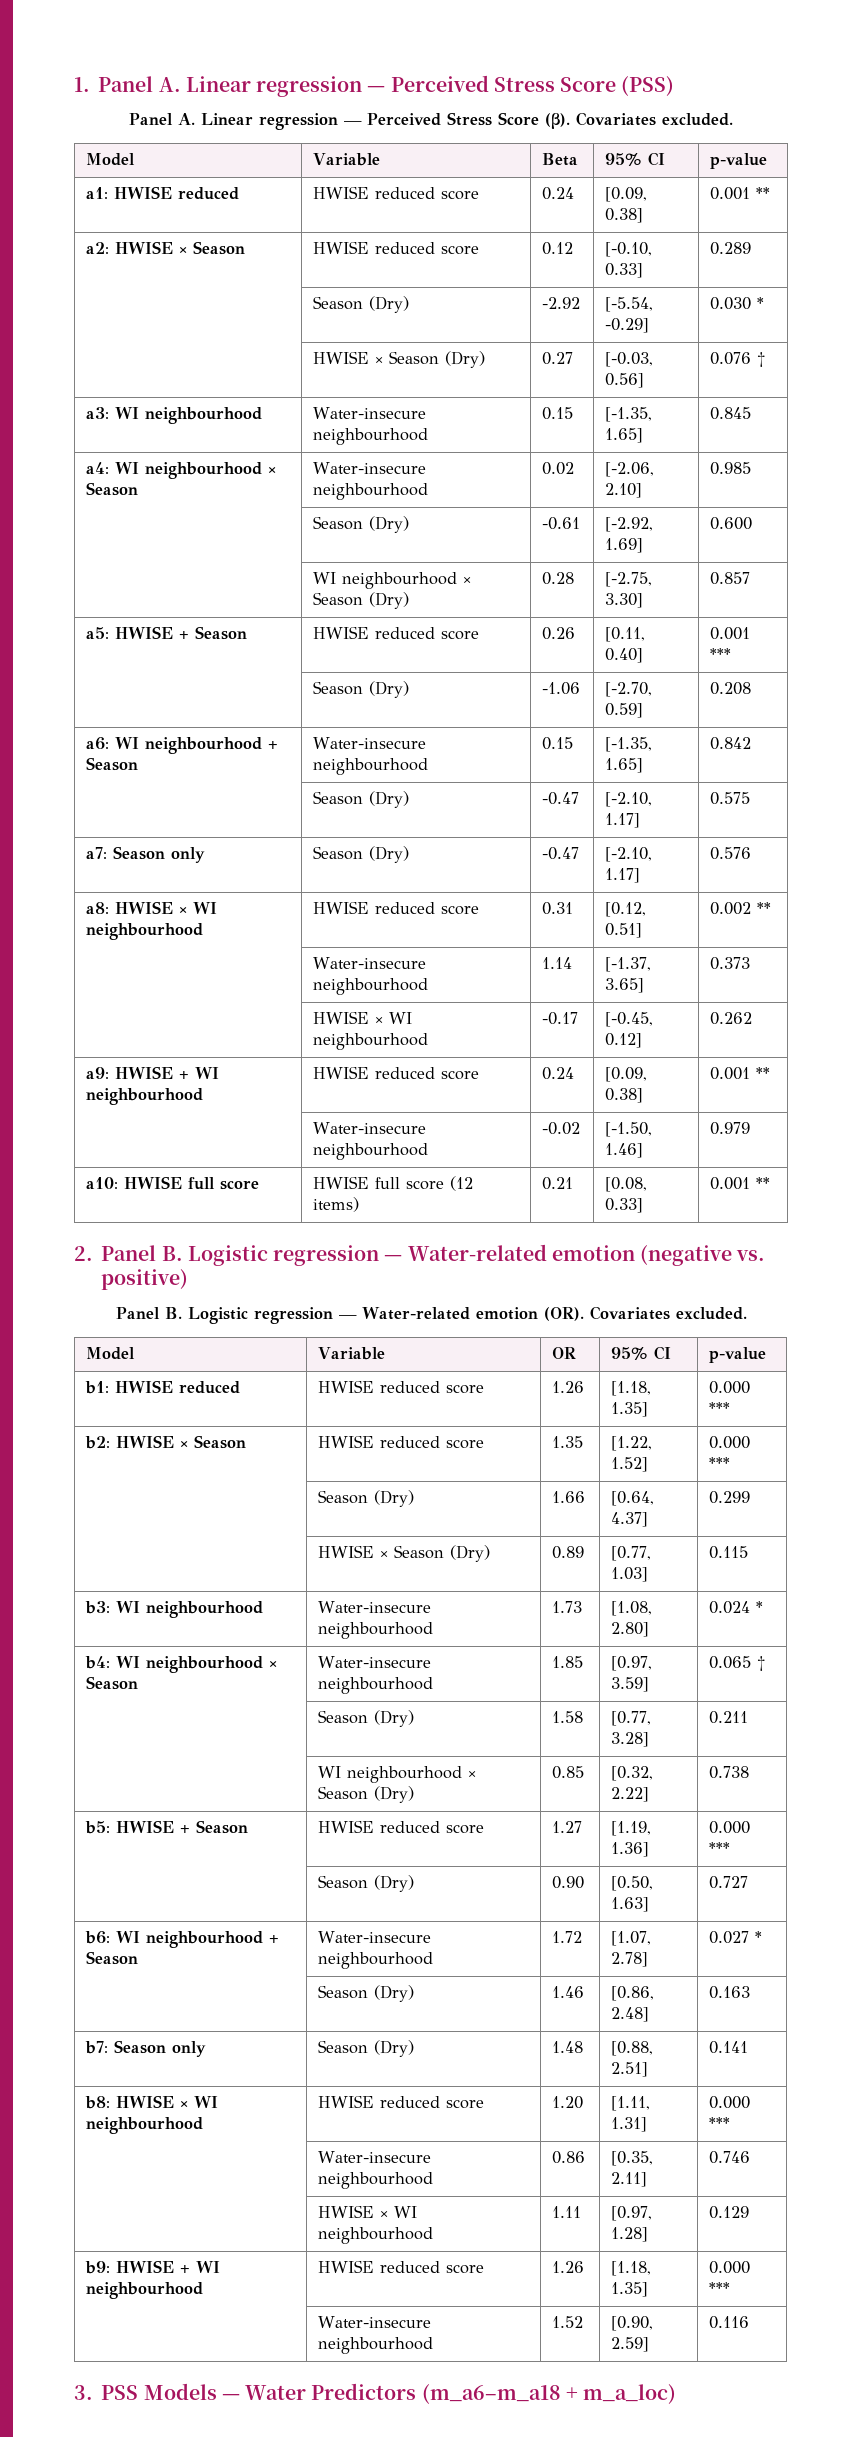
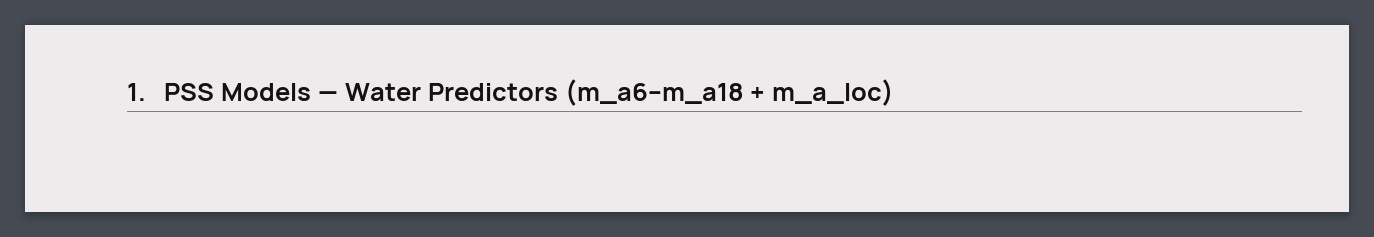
[98,75,675,97] [129,112,733,130] [86,153,136,166] [313,153,381,166] [542,153,579,166] [605,152,666,166] [710,153,768,169] [86,186,240,200] [313,186,480,200] [542,187,575,200] [605,187,648,202] [605,208,644,223] [710,187,771,200] [86,241,246,255] [313,241,480,255] [542,242,574,255] [605,242,653,257] [605,263,644,278] [710,242,752,255] [313,296,410,313] [542,297,581,309] [605,297,654,312] [605,318,650,333] [710,297,765,310] [313,351,486,368] [542,352,574,365] [605,352,654,367] [605,373,645,388] [710,352,767,367] [86,407,263,424] [313,407,427,419] [313,428,429,445] [542,407,574,420] [605,407,653,422] [605,428,644,443] [710,407,752,420] [86,462,277,479] [86,482,139,496] [313,462,427,474] [313,483,429,500] [542,462,575,475] [605,462,655,477] [605,483,643,498] [710,462,752,475] [313,516,410,533] [542,517,581,530] [605,517,654,532] [605,538,644,553] [710,517,753,530] [313,572,472,589] [313,592,410,609] [542,572,575,585] [605,572,653,587] [605,593,644,608] [710,572,751,585] [86,626,248,640] [313,626,480,640] [542,627,576,640] [605,627,646,642] [605,648,644,663] [710,627,751,640] [710,648,732,660] [313,681,410,698] [542,682,581,695] [605,682,653,697] [605,703,644,718] [710,682,752,695] [86,737,279,754] [86,757,139,771] [313,737,427,749] [313,758,429,775] [542,737,574,750] [605,737,653,752] [605,758,644,773] [710,737,752,750] [313,791,410,808] [542,792,580,805] [605,792,653,807] [605,813,641,828] [710,792,751,805] [86,846,206,863] [313,846,410,863] [542,847,580,860] [605,847,653,862] [605,868,641,883] [710,847,752,860] [86,901,218,914] [86,923,204,940] [313,901,480,915] [542,902,574,915] [605,902,647,917] [605,923,643,938] [710,902,772,915] [313,957,427,969] [313,978,429,995] [542,957,573,969] [605,957,652,972] [605,978,645,993] [710,957,751,970] [313,1011,413,1024] [313,1033,429,1050] [542,1012,579,1025] [605,1012,654,1027] [605,1033,643,1048] [710,1012,753,1025] [86,1066,220,1079] [86,1088,204,1105] [313,1066,480,1080] [542,1067,575,1080] [605,1067,648,1082] [605,1088,644,1103] [710,1067,771,1080] [313,1122,427,1134] [313,1143,429,1160] [542,1122,581,1135] [605,1122,653,1137] [605,1143,644,1158] [710,1122,751,1135] [86,1176,260,1190] [313,1176,474,1191] [313,1197,360,1212] [542,1177,574,1190] [605,1177,648,1192] [605,1198,644,1213] [710,1177,771,1190] [74,1244,766,1266] [101,1269,189,1290] [115,1306,747,1324] [86,1347,136,1360] [318,1347,386,1360] [552,1347,577,1359] [611,1346,672,1360] [709,1347,767,1363] [85,1380,241,1394] [318,1380,485,1394] [552,1381,585,1393] [611,1381,652,1396] [611,1402,649,1417] [709,1381,751,1394] [709,1402,731,1414] [85,1435,247,1449] [318,1435,485,1449] [552,1436,584,1448] [611,1436,653,1451] [611,1457,649,1472] [709,1436,751,1449] [709,1457,731,1469] [318,1490,415,1507] [552,1491,586,1503] [611,1491,655,1506] [611,1512,649,1527] [709,1491,751,1504] [318,1545,491,1562] [552,1546,585,1559] [611,1546,652,1561] [611,1567,649,1582] [709,1546,749,1559] [85,1601,264,1618] [318,1601,432,1613] [318,1622,434,1639] [552,1601,583,1613] [611,1601,653,1616] [611,1622,650,1637] [709,1601,764,1614] [85,1656,278,1673] [86,1676,139,1690] [318,1656,432,1668] [318,1677,434,1694] [552,1656,584,1668] [611,1656,653,1671] [611,1677,650,1692] [709,1656,767,1671] [318,1710,415,1727] [552,1711,584,1723] [611,1711,652,1726] [611,1732,650,1747] [709,1711,749,1724] [318,1766,477,1783] [318,1786,415,1803] [552,1766,585,1779] [611,1766,654,1781] [611,1787,650,1802] [709,1766,750,1779] [85,1820,249,1834] [318,1820,485,1834] [552,1821,583,1833] [611,1821,652,1836] [611,1842,650,1857] [709,1821,751,1834] [709,1842,731,1854] [318,1875,415,1892] [552,1876,585,1889] [611,1876,654,1891] [611,1897,650,1912] [709,1876,749,1889] [85,1931,280,1948] [86,1951,139,1965] [318,1931,432,1943] [318,1952,434,1969] [552,1931,583,1943] [611,1931,652,1946] [611,1952,649,1967] [709,1931,763,1944] [318,1985,415,2002] [552,1986,585,1998] [611,1986,655,2001] [611,2007,650,2022] [709,1986,751,1999] [85,2040,207,2057] [318,2040,415,2057] [552,2041,584,2053] [611,2041,654,2056] [611,2062,649,2077] [709,2041,749,2054] [85,2095,219,2109] [86,2117,204,2134] [318,2095,485,2109] [552,2096,584,2109] [611,2096,651,2111] [611,2117,648,2132] [709,2096,751,2109] [709,2117,731,2129] [318,2151,432,2163] [318,2172,434,2189] [552,2151,586,2164] [611,2151,654,2166] [611,2172,648,2187] [709,2151,751,2164] [318,2205,418,2218] [318,2227,434,2244] [552,2206,582,2218] [611,2206,653,2221] [611,2227,649,2242] [709,2206,750,2219] [85,2260,221,2274] [86,2282,204,2299] [318,2260,485,2274] [552,2261,585,2273] [611,2261,652,2276] [611,2282,649,2297] [709,2261,751,2274] [709,2282,731,2294] [318,2316,432,2328] [318,2337,434,2354] [552,2316,584,2328] [611,2316,654,2331] [611,2337,650,2352] [709,2316,750,2329] [74,2385,93,2400] Panel A. Linear regression — Perceived Stress Score (PSS) // Panel A. Linear regression — Perceived Stress Score (β). Covariates excluded. // Model | Variable | Beta | 95% CI | p-value // a1: HWISE reduced | HWISE reduced score | 0.24 | [0.09, 0.38] | 0.001 ** // a2: HWISE × Season | HWISE reduced score | 0.12 | [-0.10, 0.33] | 0.289 // | Season (Dry) | -2.92 | [-5.54, -0.29] | 0.030 * // | HWISE × Season (Dry) | 0.27 | [-0.03, 0.56] | 0.076 † // a3: WI neighbourhood | Water-insecure neighbourhood | 0.15 | [-1.35, 1.65] | 0.845 // a4: WI neighbourhood × Season | Water-insecure neighbourhood | 0.02 | [-2.06, 2.10] | 0.985 // | Season (Dry) | -0.61 | [-2.92, 1.69] | 0.600 // | WI neighbourhood × Season (Dry) | 0.28 | [-2.75, 3.30] | 0.857 // a5: HWISE + Season | HWISE reduced score | 0.26 | [0.11, 0.40] | 0.001 *** // | Season (Dry) | -1.06 | [-2.70, 0.59] | 0.208 // a6: WI neighbourhood + Season | Water-insecure neighbourhood | 0.15 | [-1.35, 1.65] | 0.842 // | Season (Dry) | -0.47 | [-2.10, 1.17] | 0.575 // a7: Season only | Season (Dry) | -0.47 | [-2.10, 1.17] | 0.576 // a8: HWISE × WI neighbourhood | HWISE reduced score | 0.31 | [0.12, 0.51] | 0.002 ** // | Water-insecure neighbourhood | 1.14 | [-1.37, 3.65] | 0.373 // | HWISE × WI neighbourhood | -0.17 | [-0.45, 0.12] | 0.262 // a9: HWISE + WI neighbourhood | HWISE reduced score | 0.24 | [0.09, 0.38] | 0.001 ** // | Water-insecure neighbourhood | -0.02 | [-1.50, 1.46] | 0.979 // a10: HWISE full score | HWISE full score (12 items) | 0.21 | [0.08, 0.33] | 0.001 ** // 2. Panel B. Logistic regression — Water-related emotion (negative vs. positive) // Panel B. Logistic regression — Water-related emotion (OR). Covariates excluded. // Model | Variable | OR | 95% CI | p-value // b1: HWISE reduced | HWISE reduced score | 1.26 | [1.18, 1.35] | 0.000 *** // b2: HWISE × Season | HWISE reduced score | 1.35 | [1.22, 1.52] | 0.000 *** // | Season (Dry) | 1.66 | [0.64, 4.37] | 0.299 // | HWISE × Season (Dry) | 0.89 | [0.77, 1.03] | 0.115 // b3: WI neighbourhood | Water-insecure neighbourhood | 1.73 | [1.08, 2.80] | 0.024 * // b4: WI neighbourhood × Season | Water-insecure neighbourhood | 1.85 | [0.97, 3.59] | 0.065 † // | Season (Dry) | 1.58 | [0.77, 3.28] | 0.211 // | WI neighbourhood × Season (Dry) | 0.85 | [0.32, 2.22] | 0.738 // b5: HWISE + Season | HWISE reduced score | 1.27 | [1.19, 1.36] | 0.000 *** // | Season (Dry) | 0.90 | [0.50, 1.63] | 0.727 // b6: WI neighbourhood + Season | Water-insecure neighbourhood | 1.72 | [1.07, 2.78] | 0.027 * // | Season (Dry) | 1.46 | [0.86, 2.48] | 0.163 // b7: Season only | Season (Dry) | 1.48 | [0.88, 2.51] | 0.141 // b8: HWISE × WI neighbourhood | HWISE reduced score | 1.20 | [1.11, 1.31] | 0.000 *** // | Water-insecure neighbourhood | 0.86 | [0.35, 2.11] | 0.746 // | HWISE × WI neighbourhood | 1.11 | [0.97, 1.28] | 0.129 // b9: HWISE + WI neighbourhood | HWISE reduced score | 1.26 | [1.18, 1.35] | 0.000 *** // | Water-insecure neighbourhood | 1.52 | [0.90, 2.59] | 0.116 // 3. -> (146, 92) none

